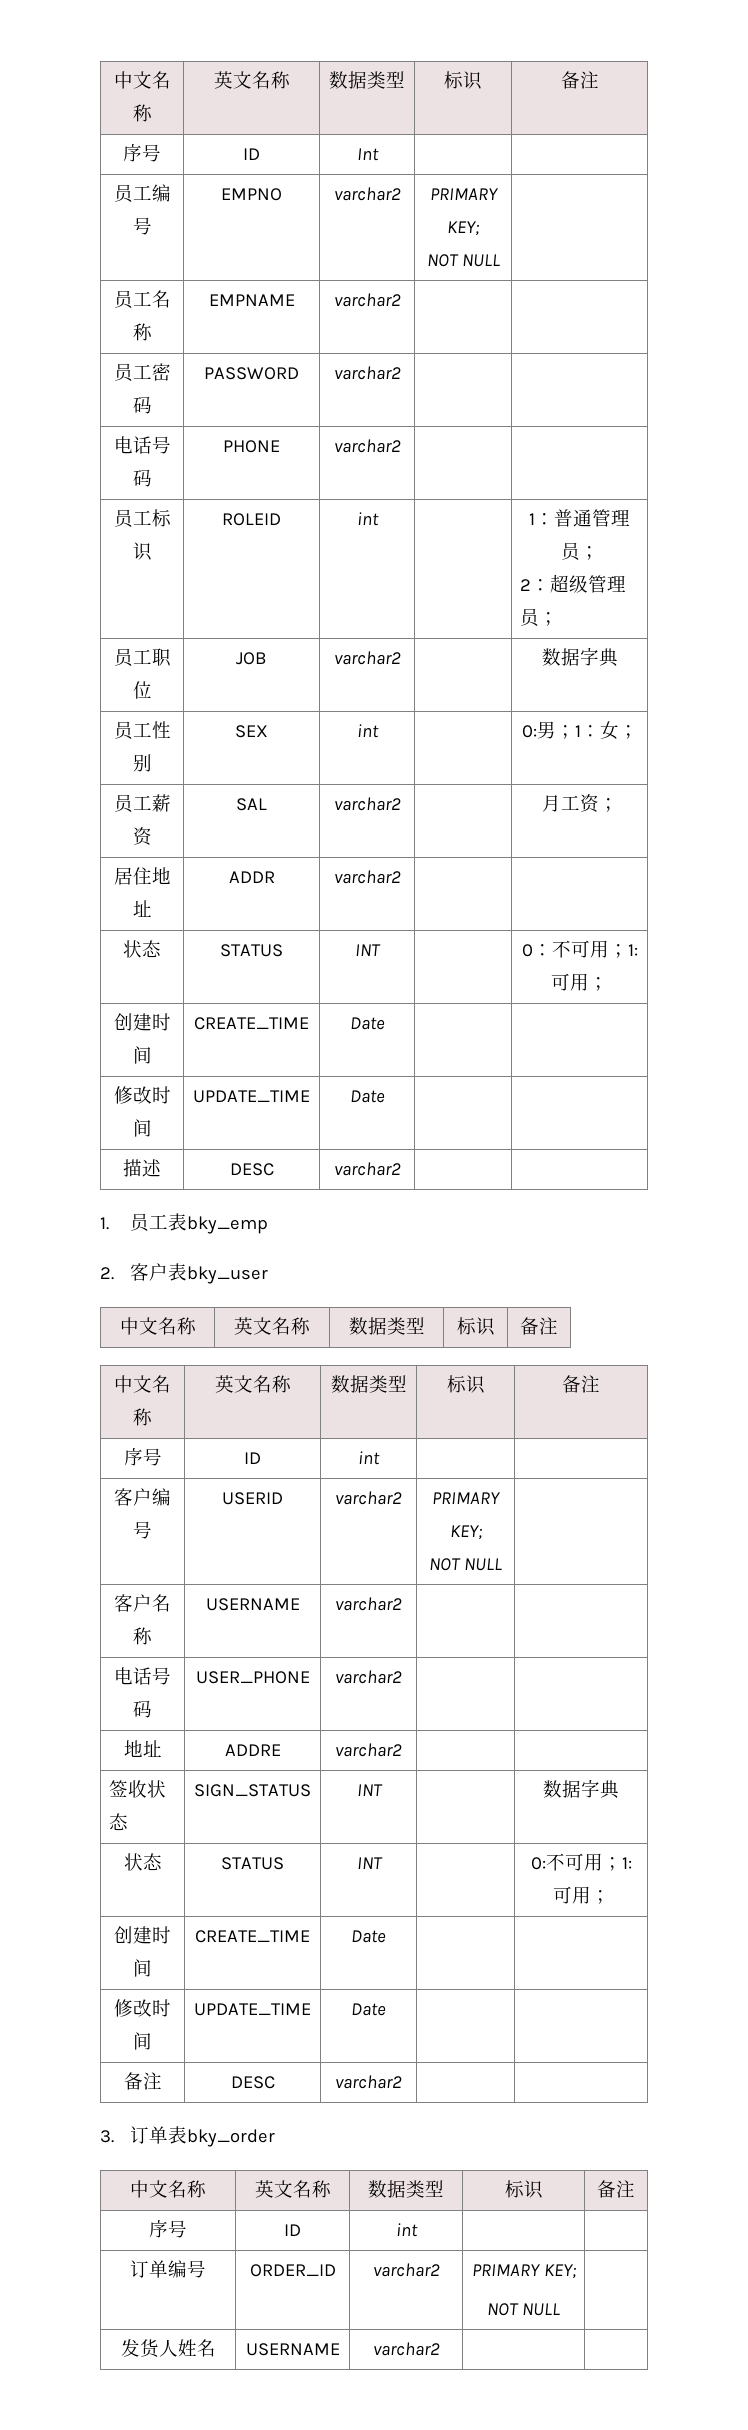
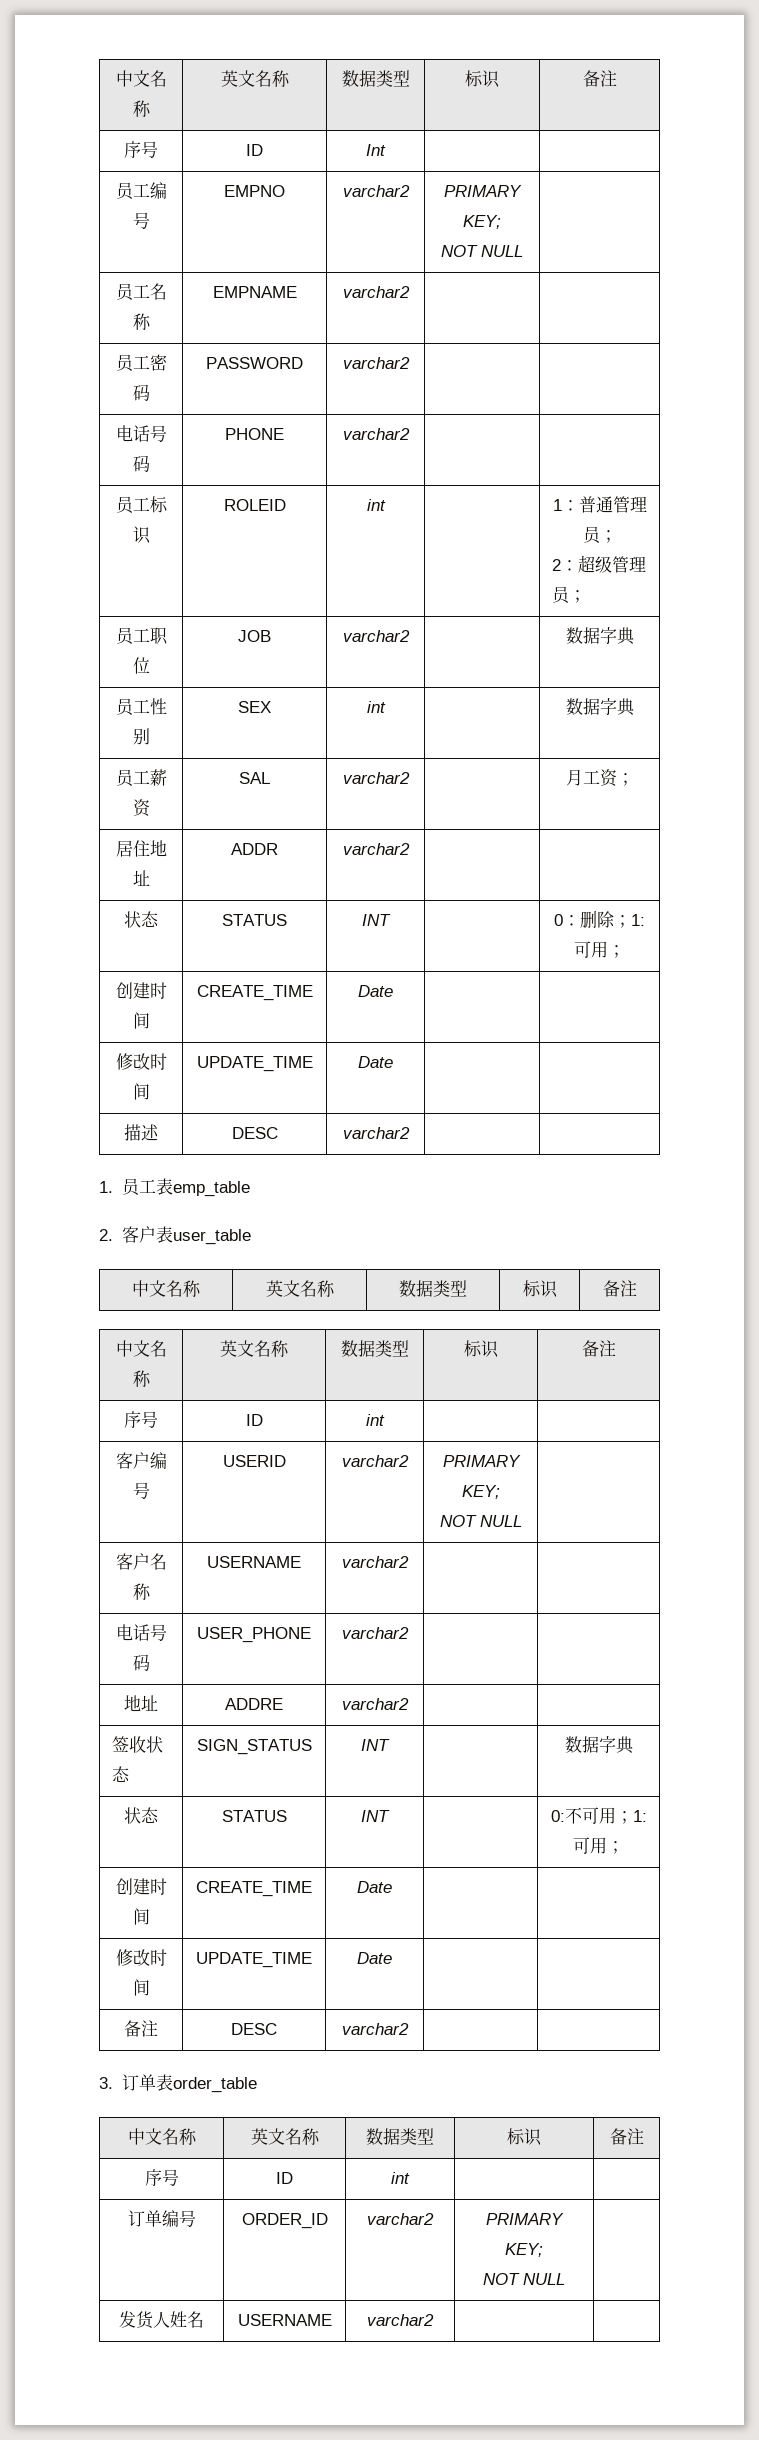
[521,721,638,740] 0:男；1：女； -> [565,698,635,716] 数据字典
[551,940,609,958] 不可用 -> [580,910,615,928] 删除
[187,1216,269,1234] bky_emp -> [172,1181,250,1197] emp_table
[187,1266,269,1284] bky_user -> [172,1229,251,1245] user_table
[187,2129,276,2147] bky_order -> [172,2077,257,2093] order_table

